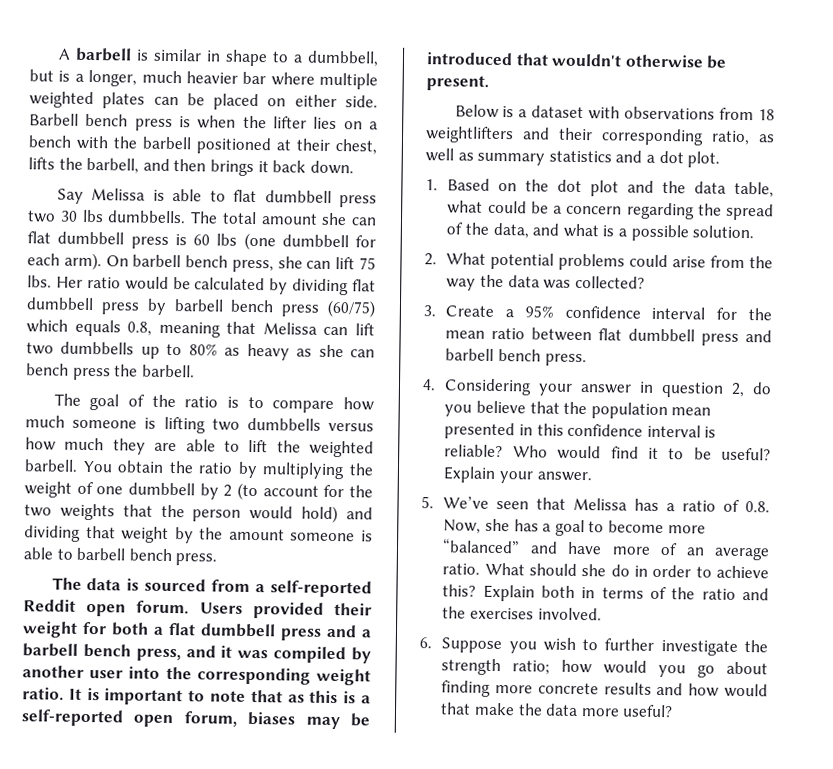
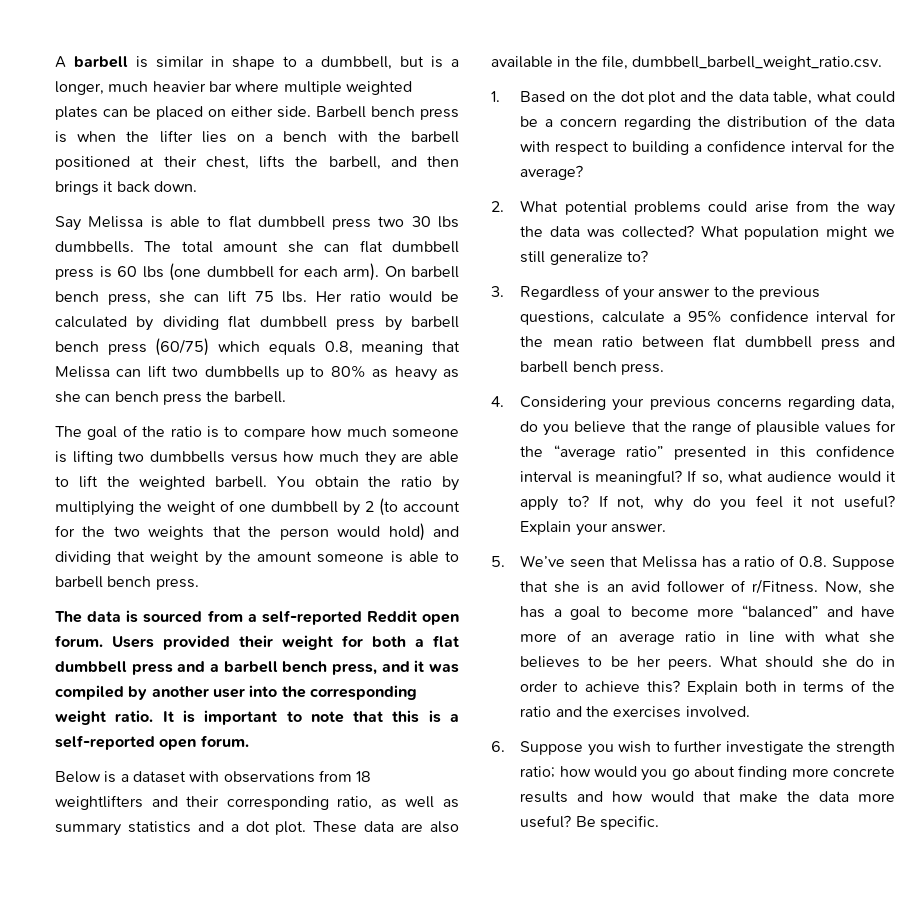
[287,694,305,703] as -> (384, 716) none
[183,711,370,730] [426,52,728,69] [426,75,489,91] forum, biases may be introduced that wouldn't otherwise be present. -> [200,735,249,747] forum.
(721, 159) none -> [313,821,460,833] [491,55,883,70] These data are also available in the file, dumbbell_barbell_weight_ratio.csv.
[726,203,774,221] [446,222,755,242] spread of the data, and what is a possible solution. -> [727,115,896,128] [520,140,896,155] [520,165,584,180] distribution of the data with respect to building a confidence interval for the average?
[423,305,495,317] // 3. Create -> [700,225,895,240] [520,250,648,265] [491,285,821,301] [520,311,665,325] What population might we still generalize to? // 3. Regardless of your answer to the previous questions, calculate
[580,381,746,398] answer in question 2, -> [649,396,896,410] previous concerns regarding data,
[590,402,712,420] population mean -> [691,420,896,435] [520,445,664,460] range of plausible values for the “average ratio”
[444,444,712,460] reliable? Who would find it to be -> [594,470,897,485] [520,495,836,511] meaningful? If so, what audience would it apply to? If not, why do you feel it not
(770, 507) none -> [832,556,895,570] [520,579,818,594] Suppose that she is an avid follower of r/Fitness.
[442,563,481,575] ratio. -> [684,631,895,643] [520,656,713,670] ratio in line with what she believes to be her peers.
(674, 711) none -> [575,815,659,830] Be specific.

